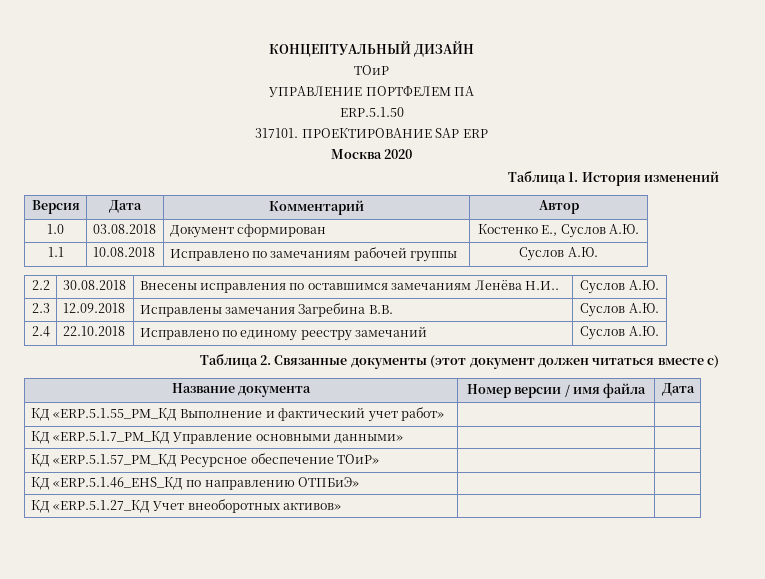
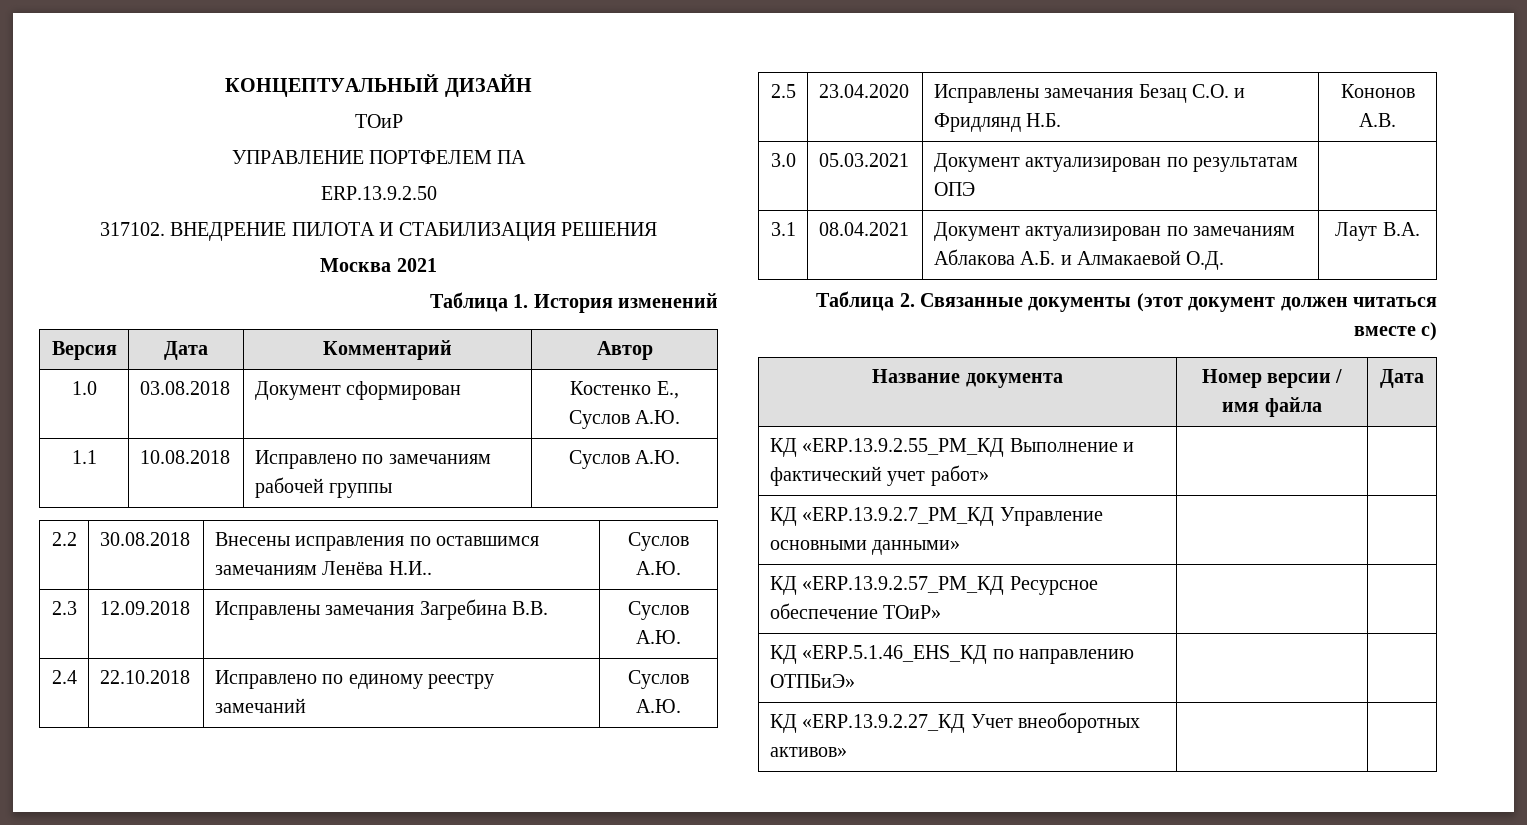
[339,107,404,117] [255,128,488,138] ERP.5.1.50 // 317101. ПРОЕКТИРОВАНИЕ SAP ERP -> [320,186,437,200] [100,222,657,241] ERP.13.9.2.50 // 317102. ВНЕДРЕНИЕ ПИЛОТА И СТАБИЛИЗАЦИЯ РЕШЕНИЯ
[384,149,413,159] 2020 -> [396,258,437,272] 2021
(659, 331) none -> [770,84,796,98] [818,84,909,98] [933,84,1246,103] [933,113,1062,132] [1340,84,1415,98] [1359,113,1396,127] [770,153,796,167] [818,153,909,167] [933,153,1298,172] [933,182,975,196] [770,222,796,236] [818,222,909,236] [933,222,1295,241] [933,249,1225,270] [1335,222,1420,241] // 2.5 | 23.04.2020 | Исправлены замечания Безац С.О. и Фридлянд Н.Б. | Кононов А.В. // 3.0 | 05.03.2021 | Документ актуализирован по результатам ОПЭ | // 3.1 | 08.04.2021 | Документ актуализирован по замечаниям Аблакова А.Б. и Алмакаевой О.Д. | Лаут В.А.
[52,408,177,421] «ERP.5.1.55_PM_КД -> [802,438,1005,457] «ERP.13.9.2.55_PM_КД
[52,431,170,444] «ERP.5.1.7_PM_КД -> [802,507,995,526] «ERP.13.9.2.7_PM_КД
[52,454,177,467] «ERP.5.1.57_PM_КД -> [802,576,1005,595] «ERP.13.9.2.57_PM_КД
[52,500,150,513] «ERP.5.1.27_КД -> [802,714,966,733] «ERP.13.9.2.27_КД

